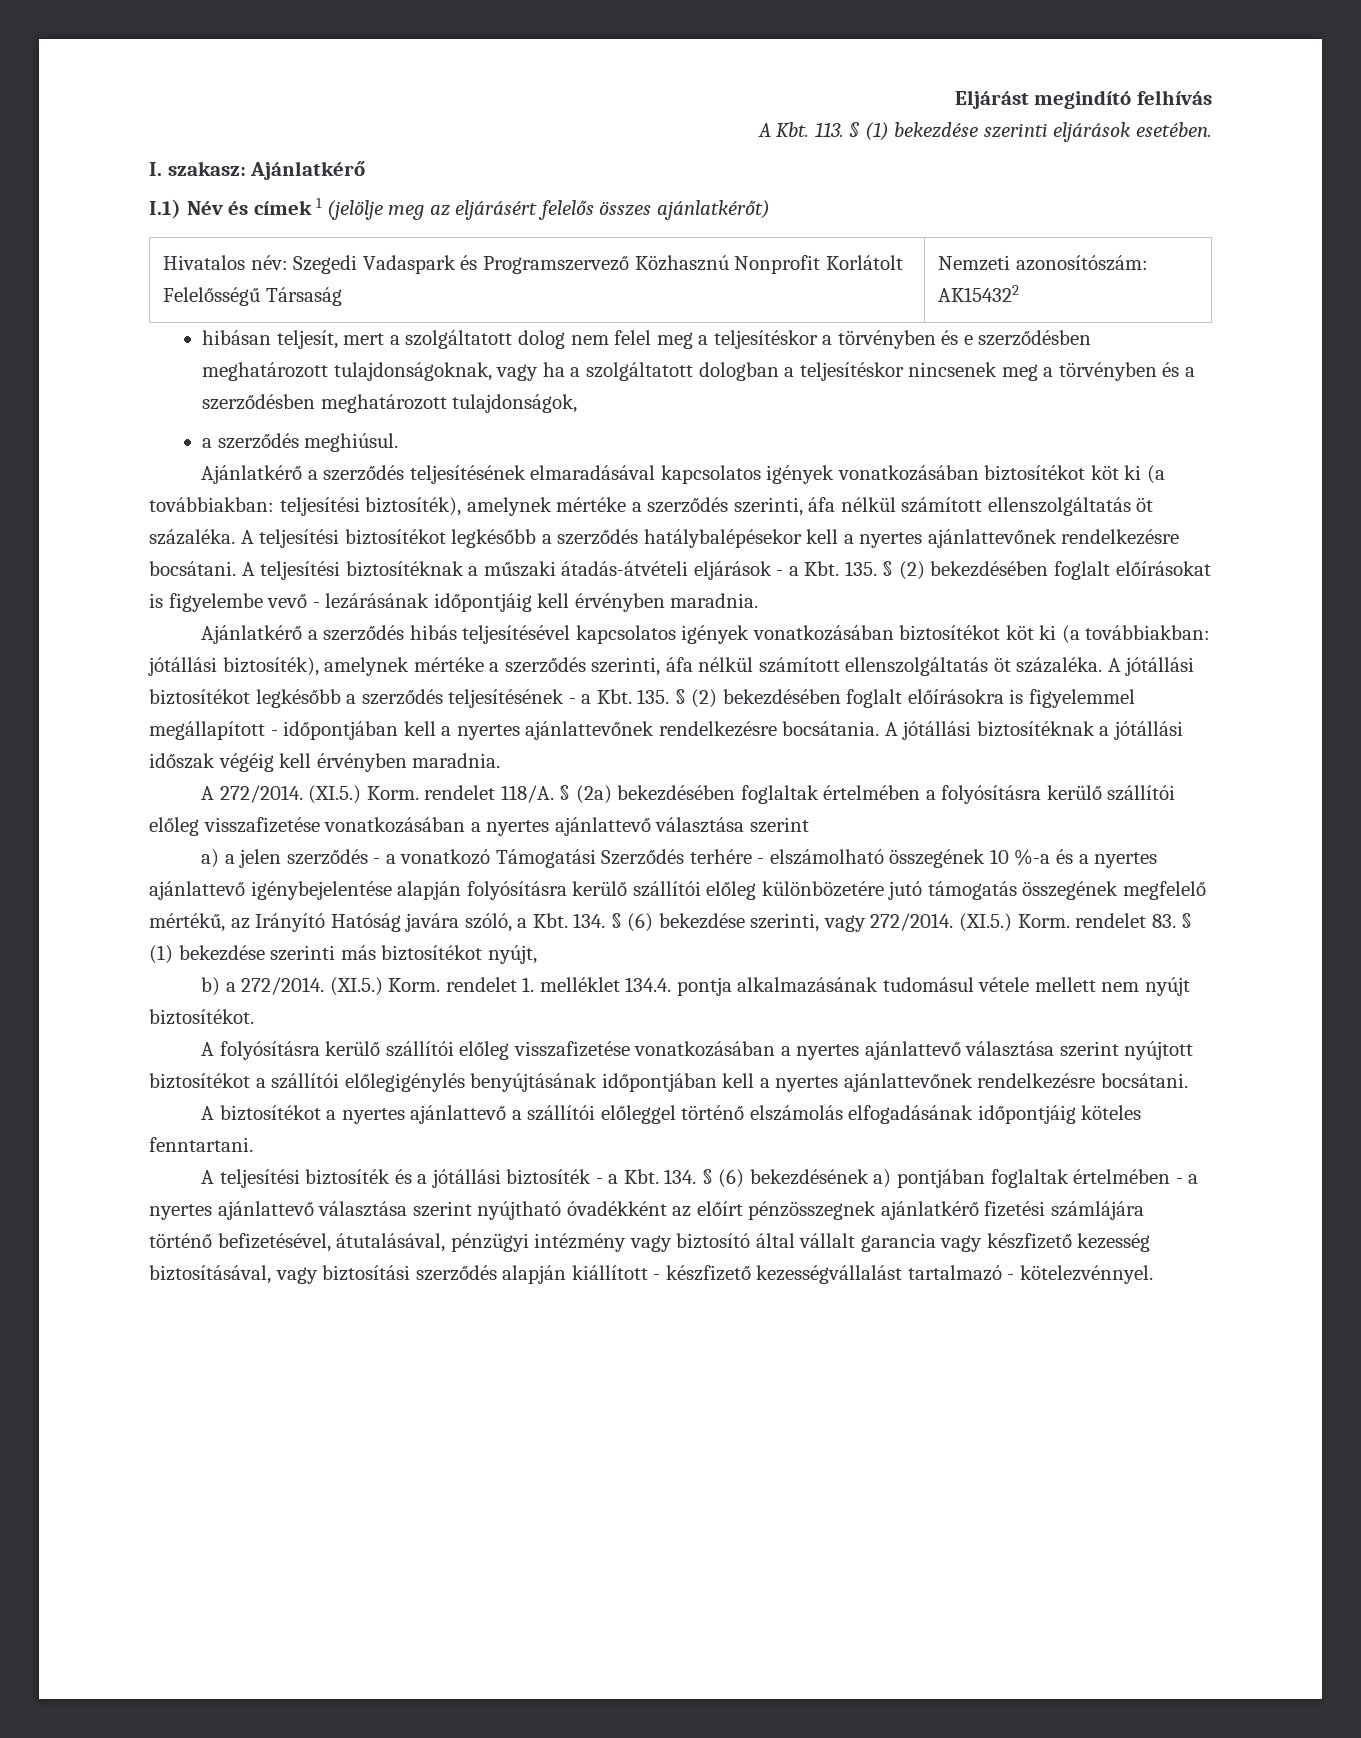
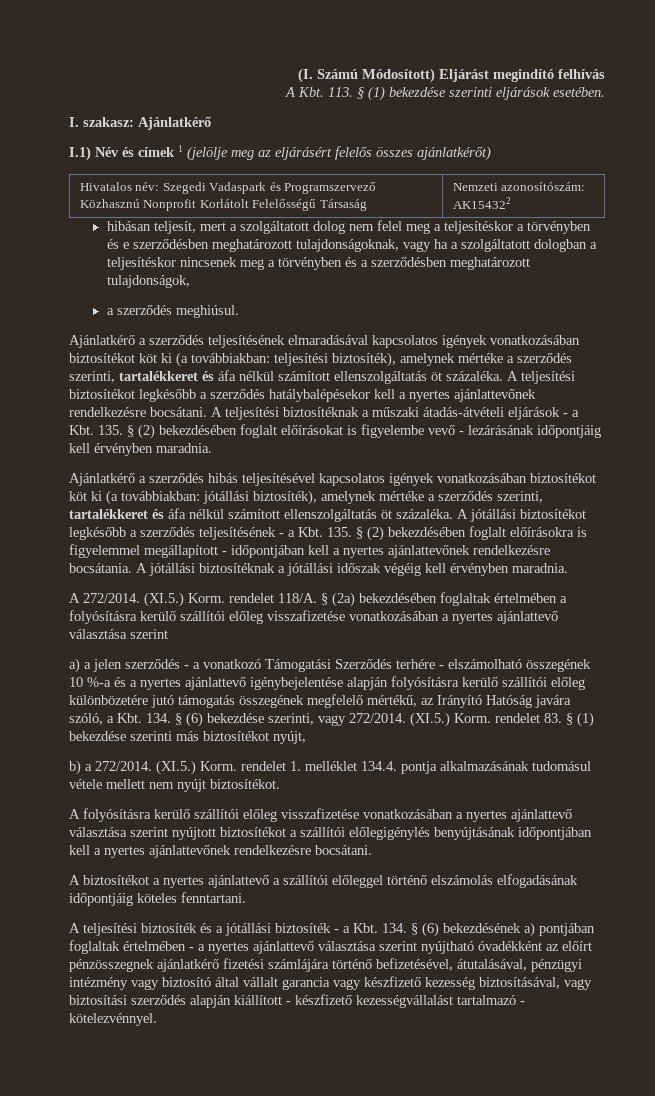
(954, 99) none -> [298,68,435,83] (I. Számú Módosított)
(803, 506) none -> [119,371,214,381] tartalékkeret és
(661, 666) none -> [69,509,164,519] tartalékkeret és

